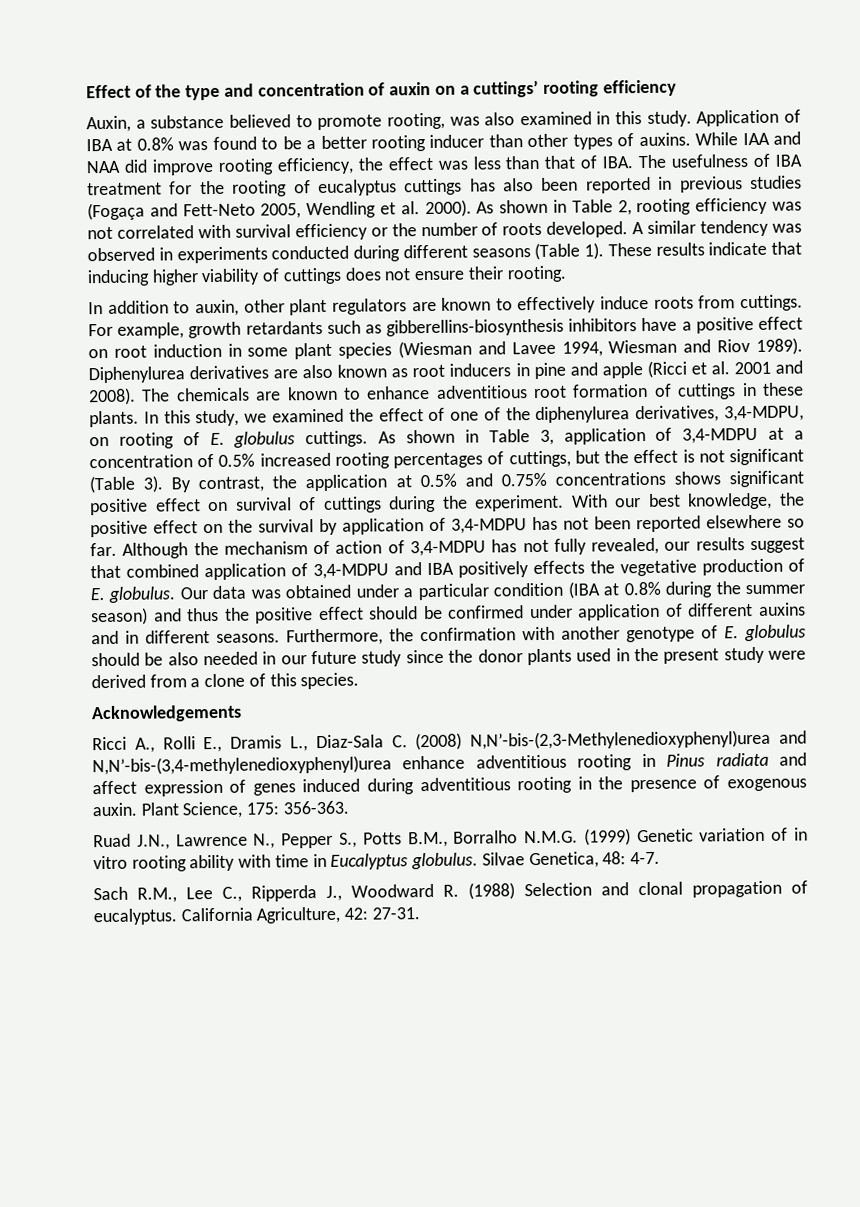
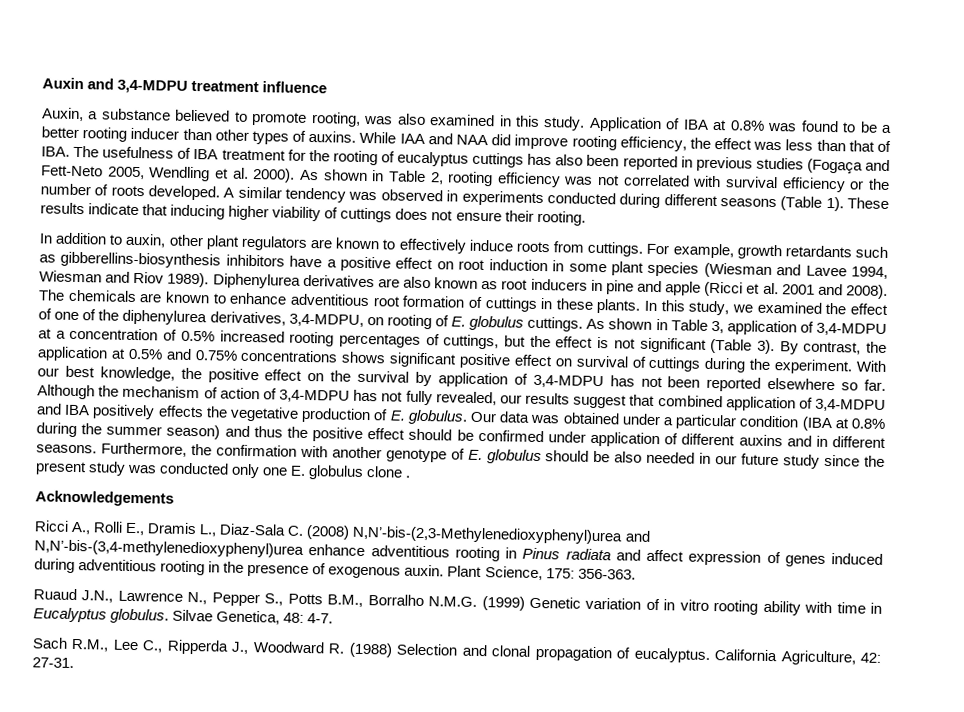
[86,79,677,101] Effect of the type and concentration of auxin on a cuttings’ rooting efficiency -> [42,77,328,94] Auxin and 3,4-MDPU treatment influence
[477,646,807,666] [91,672,360,690] donor plants used in the present study were derived from a clone of this species. -> [35,461,411,480] present study was conducted only one E. globulus clone .
[93,833,131,848] Ruad -> [33,588,77,601] Ruaud

